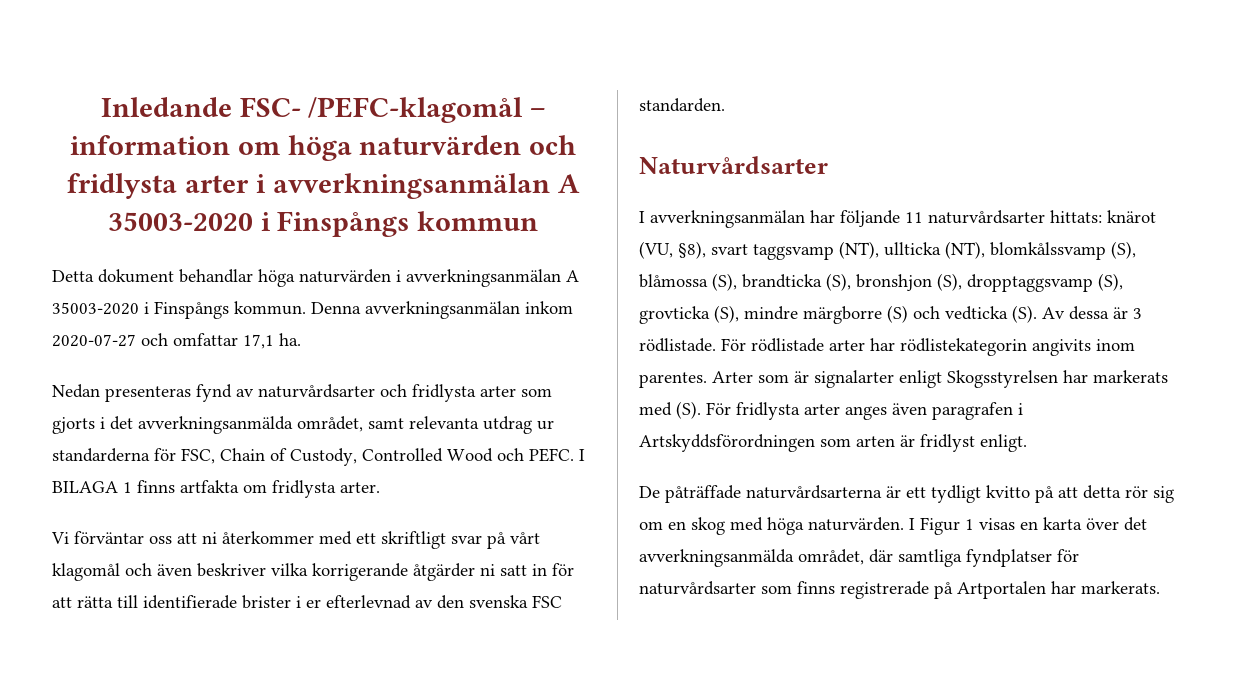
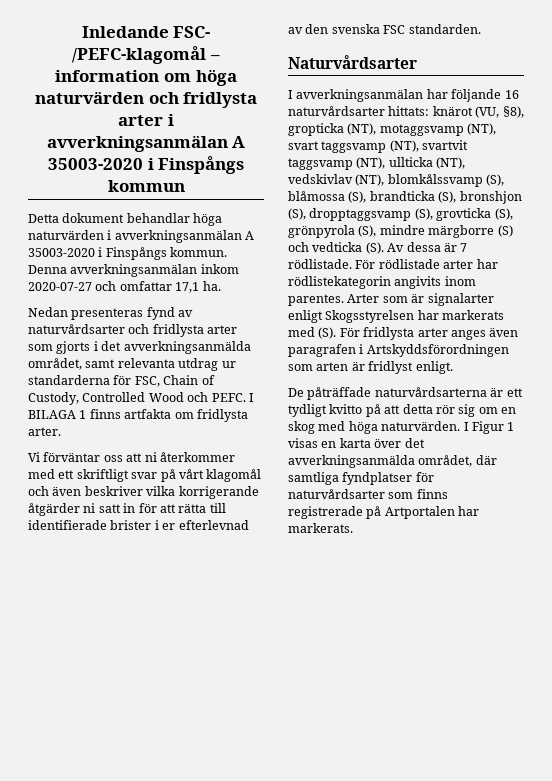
[905,212,923,223] 11 -> [504,90,519,99] 16
[711,241,941,260] svart taggsvamp (NT), ullticka -> [288,123,497,136] [288,140,469,153] [288,157,466,170] [288,174,353,184] gropticka (NT), motaggsvamp (NT), svart taggsvamp (NT), svartvit taggsvamp (NT), ullticka (NT), vedskivlav
(739, 314) none -> [288,225,377,238] grönpyrola (S),
[1133,308,1142,319] 3 -> [460,243,468,252] 7

